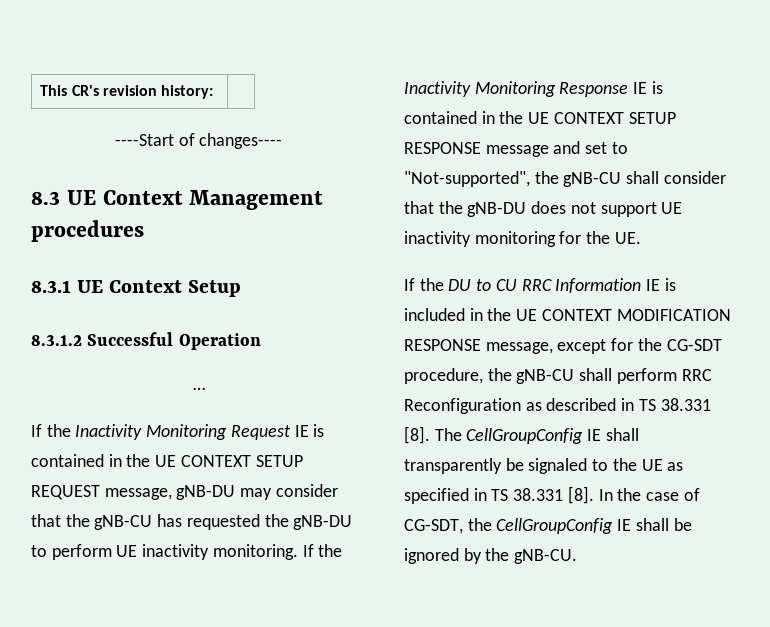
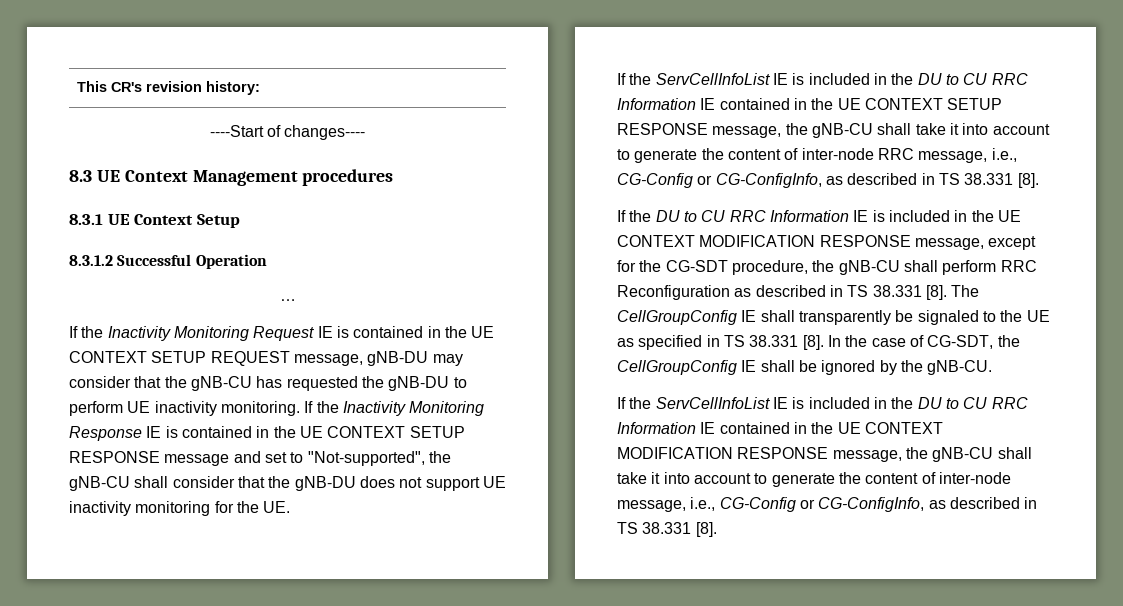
(641, 238) none -> [617,73,1028,85] [617,98,1003,110] [617,123,1050,138] [617,148,1017,163] [617,173,1039,188] // If the ServCellInfoList IE is included in the DU to CU RRC Information IE contained in the UE CONTEXT SETUP RESPONSE message, the gNB-CU shall take it into account to generate the content of inter-node RRC message, i.e., CG-Config or CG-ConfigInfo, as described in TS 38.331 [8].
(578, 556) none -> [617,397,1028,409] [617,422,943,434] [617,447,1032,462] [617,472,1011,487] [617,497,1038,512] [617,522,717,537] // If the ServCellInfoList IE is included in the DU to CU RRC Information IE contained in the UE CONTEXT MODIFICATION RESPONSE message, the gNB-CU shall take it into account to generate the content of inter-node message, i.e., CG-Config or CG-ConfigInfo, as described in TS 38.331 [8].

